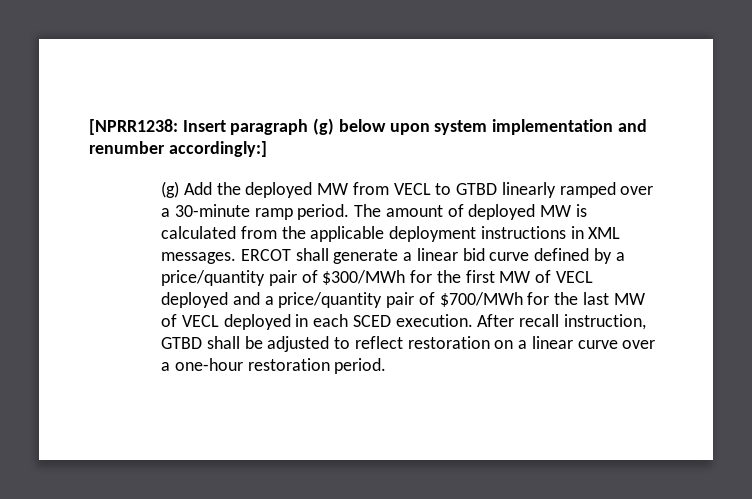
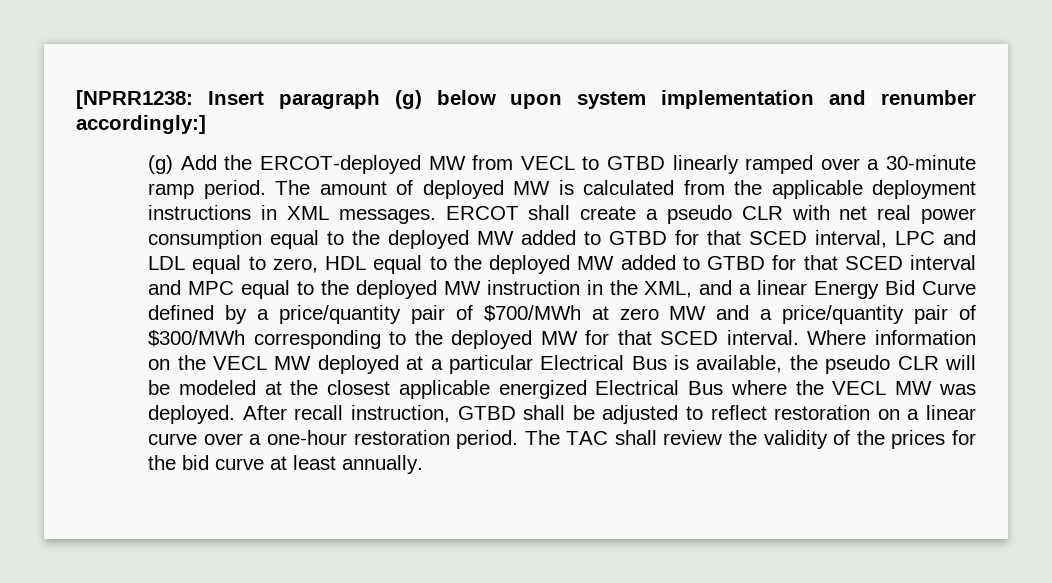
[245,182,313,198] deployed -> [259,155,421,174] ERCOT-deployed
[333,248,530,264] generate a linear bid curve -> [580,205,976,224] [148,230,977,249] [148,255,976,274] [148,280,976,299] create a pseudo CLR with net real power consumption equal to the deployed MW added to GTBD for that SCED interval, LPC and LDL equal to zero, HDL equal to the deployed MW added to GTBD for that SCED interval and MPC equal to the deployed MW instruction in the XML, and a linear Energy Bid Curve
[322,270,593,285] [161,292,229,308] $300/MWh for the first MW of VECL deployed -> [483,305,707,322] $700/MWh at zero MW
[439,292,645,307] [161,314,473,330] $700/MWh for the last MW of VECL deployed in each SCED execution. -> [148,330,977,349] [148,355,976,374] [148,380,976,399] [148,405,236,424] $300/MWh corresponding to the deployed MW for that SCED interval. Where information on the VECL MW deployed at a particular Electrical Bus is available, the pseudo CLR will be modeled at the closest applicable energized Electrical Bus where the VECL MW was deployed.
(387, 366) none -> [524,430,977,449] [148,455,424,474] The TAC shall review the validity of the prices for the bid curve at least annually.

